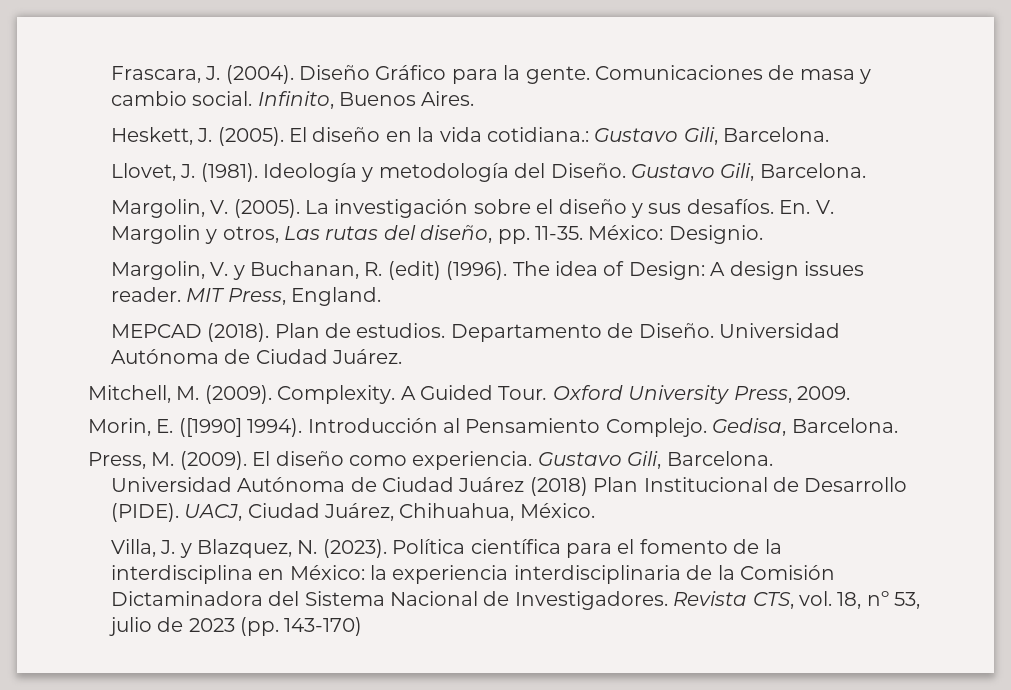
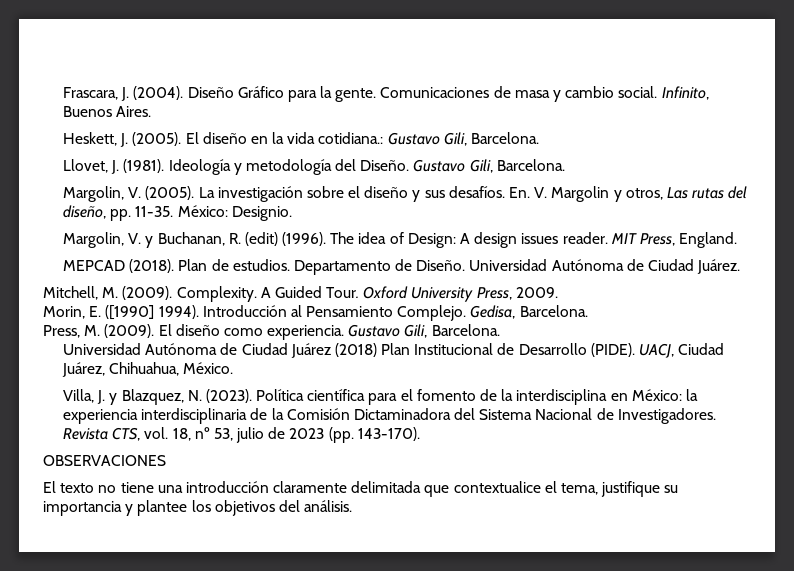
[284,617,363,636] 143-170) -> [357,427,420,441] [43,455,166,466] [43,481,679,497] [43,500,353,516] 143-170). // OBSERVACIONES // El texto no tiene una introducción claramente delimitada que contextualice el tema, justifique su importancia y plantee los objetivos del análisis.

